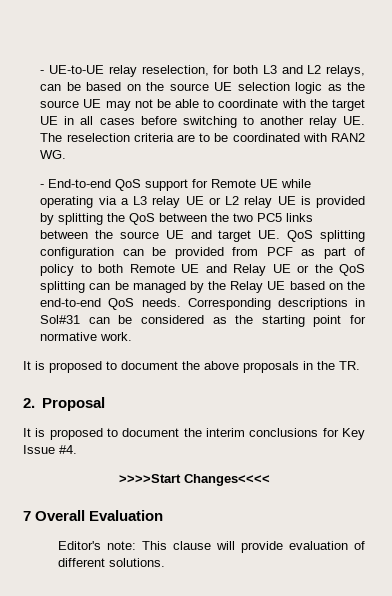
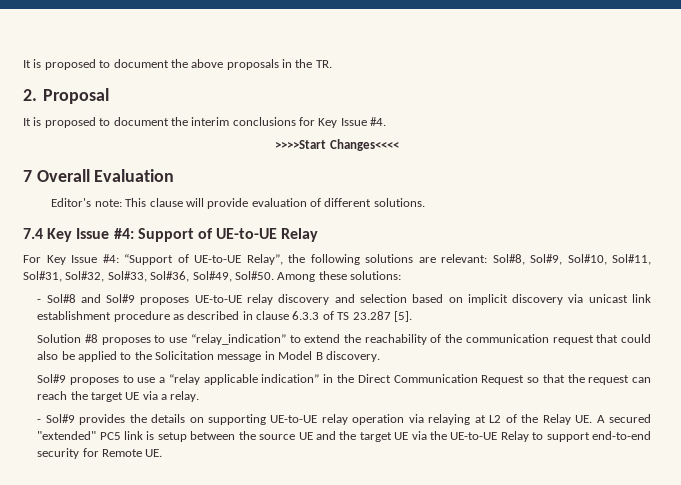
[40,65,366,77] [40,82,365,94] [40,99,365,111] [40,116,365,128] [40,133,366,142] [40,150,67,159] [40,179,312,191] [40,196,365,208] [40,213,314,225] [40,230,366,242] [40,247,366,259] [40,264,365,276] [40,281,365,293] [40,298,365,310] [40,315,367,327] [40,332,133,341] - UE-to-UE relay reselection, for both L3 and L2 relays, can be based on the source UE selection logic as the source UE may not be able to coordinate with the target UE in all cases before switching to another relay UE. The reselection criteria are to be coordinated with RAN2 WG. // - End-to-end QoS support for Remote UE while operating via a L3 relay UE or L2 relay UE is provided by splitting the QoS between the two PC5 links between the source UE and target UE. QoS splitting configuration can be provided from PCF as part of policy to both Remote UE and Relay UE or the QoS splitting can be managed by the Relay UE based on the end-to-end QoS needs. Corresponding descriptions in Sol#31 can be considered as the starting point for normative work. // -> (23, 64) none
(165, 562) none -> [23,228,319,242] [23,254,651,265] [23,271,401,282] [37,294,652,305] [37,311,412,322] [37,334,652,345] [37,351,380,362] [37,374,652,385] [37,391,200,402] [37,414,652,425] [37,431,652,442] [37,448,163,459] // 7.4 Key Issue #4: Support of UE-to-UE Relay // For Key Issue #4: “Support of UE-to-UE Relay”, the following solutions are relevant: Sol#8, Sol#9, Sol#10, Sol#11, Sol#31, Sol#32, Sol#33, Sol#36, Sol#49, Sol#50. Among these solutions: // - Sol#8 and Sol#9 proposes UE-to-UE relay discovery and selection based on implicit discovery via unicast link establishment procedure as described in clause 6.3.3 of TS 23.287 [5]. // Solution #8 proposes to use “relay_indication” to extend the reachability of the communication request that could also be applied to the Solicitation message in Model B discovery. // Sol#9 proposes to use a “relay applicable indication” in the Direct Communication Request so that the request can reach the target UE via a relay. // - Sol#9 provides the details on supporting UE-to-UE relay operation via relaying at L2 of the Relay UE. A secured "extended" PC5 link is setup between the source UE and the target UE via the UE-to-UE Relay to support end-to-end security for Remote UE.

